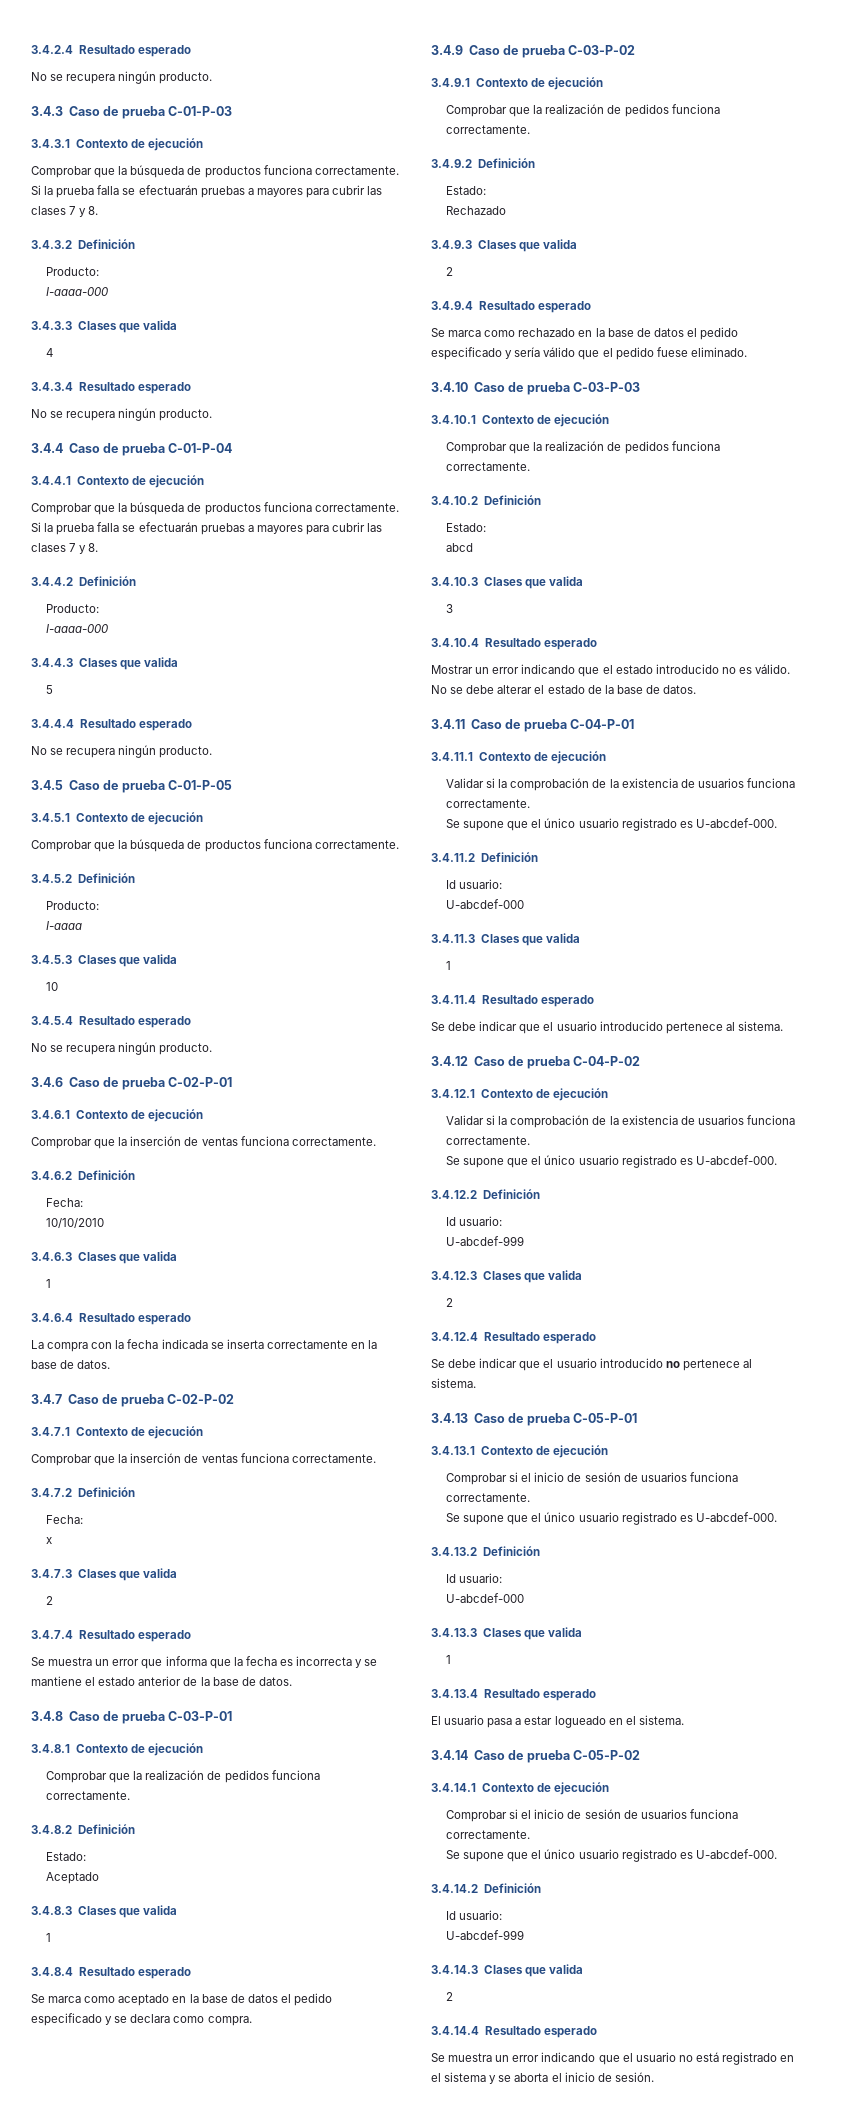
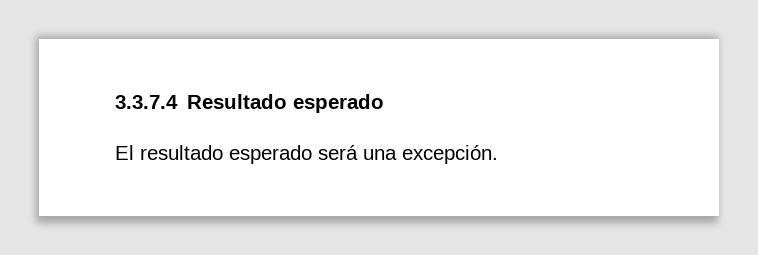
[31,45,191,57] [31,71,213,84] [31,106,232,119] [31,138,203,151] [31,165,399,178] [31,185,383,198] [31,206,99,217] [31,239,135,249] [46,267,100,276] [46,287,110,296] [31,320,177,333] [46,348,54,357] [31,382,191,394] [31,408,213,421] [31,443,232,456] [31,475,204,488] [31,502,399,515] [31,522,383,535] [31,543,99,554] [31,576,136,586] [46,604,100,613] [46,624,110,633] [31,657,178,670] [46,685,54,694] [31,719,192,731] [31,745,213,758] [31,780,232,793] [31,812,203,825] [31,839,399,852] [31,873,135,883] [46,901,100,910] [46,921,83,930] [31,954,177,967] [46,982,59,991] [31,1016,191,1028] [31,1042,213,1055] [31,1077,232,1090] [31,1109,203,1122] [31,1136,376,1149] [31,1170,135,1180] [46,1198,84,1207] [46,1218,105,1229] [31,1251,177,1264] [46,1279,52,1288] [31,1313,191,1325] [31,1339,378,1352] [31,1360,111,1369] [31,1394,234,1407] [31,1426,203,1439] [31,1453,376,1466] [31,1487,135,1497] [46,1515,84,1524] [46,1537,53,1544] [31,1568,177,1581] [46,1596,54,1605] [31,1630,191,1642] [31,1656,378,1669] [31,1676,292,1686] [31,1711,232,1724] [31,1743,203,1756] [46,1770,320,1783] [46,1791,131,1800] [31,1824,135,1834] [46,1852,87,1861] [46,1872,100,1884] [31,1905,177,1918] [46,1933,52,1942] [31,1967,191,1979] [31,1993,333,2006] [31,2013,252,2026] [431,45,635,58] [431,77,603,90] [446,104,720,117] [446,125,531,134] [431,158,535,168] [446,186,487,195] [446,206,507,215] [431,239,577,252] [446,267,454,276] [431,301,591,313] [431,327,739,340] [431,347,747,360] [431,382,640,395] [431,414,609,427] [446,441,720,454] [446,462,531,471] [431,495,541,505] [446,523,487,532] [446,543,474,552] [431,576,583,589] [446,604,454,613] [431,638,597,650] [431,664,791,677] [431,685,697,694] [431,719,634,732] [431,751,606,764] [446,778,795,791] [446,799,531,808] [446,818,777,831] [431,852,538,862] [446,879,503,889] [446,899,525,909] [431,933,580,946] [446,961,452,970] [431,995,594,1007] [431,1021,783,1034] [431,1056,640,1069] [431,1088,608,1101] [446,1115,795,1128] [446,1136,531,1145] [446,1155,777,1168] [431,1189,540,1199] [446,1216,503,1226] [446,1236,525,1246] [431,1270,582,1283] [446,1298,454,1307] [431,1332,596,1344] [431,1358,752,1371] [431,1378,476,1388] [431,1413,637,1426] [431,1445,608,1458] [446,1472,738,1485] [446,1493,531,1502] [446,1512,777,1525] [431,1546,540,1556] [446,1573,503,1583] [446,1593,525,1603] [431,1627,582,1640] [446,1655,452,1664] [431,1689,596,1701] [431,1715,684,1728] [431,1750,640,1763] [431,1782,609,1795] [446,1809,738,1822] [446,1830,531,1839] [446,1849,777,1862] [431,1883,541,1893] [446,1910,503,1920] [446,1930,525,1940] [431,1964,583,1977] [446,1992,454,2001] [431,2026,597,2038] [431,2052,795,2065] [431,2072,654,2084] 3.4.2.4 Resultado esperado // No se recupera ningún producto. // 3.4.3 Caso de prueba C-01-P-03 // 3.4.3.1 Contexto de ejecución // Comprobar que la búsqueda de productos funciona correctamente. Si la prueba falla se efectuarán pruebas a mayores para cubrir las clases 7 y 8. // 3.4.3.2 Definición // Producto: // I-aaaa-000 // 3.4.3.3 Clases que valida // 4 // 3.4.3.4 Resultado esperado // No se recupera ningún producto. // 3.4.4 Caso de prueba C-01-P-04 // 3.4.4.1 Contexto de ejecución // Comprobar que la búsqueda de productos funciona correctamente. Si la prueba falla se efectuarán pruebas a mayores para cubrir las clases 7 y 8. // 3.4.4.2 Definición // Producto: // I-aaaa-000 // 3.4.4.3 Clases que valida // 5 // 3.4.4.4 Resultado esperado // No se recupera ningún producto. // 3.4.5 Caso de prueba C-01-P-05 // 3.4.5.1 Contexto de ejecución // Comprobar que la búsqueda de productos funciona correctamente. // 3.4.5.2 Definición // Producto: // I-aaaa // 3.4.5.3 Clases que valida // 10 // 3.4.5.4 Resultado esperado // No se recupera ningún producto. // 3.4.6 Caso de prueba C-02-P-01 // 3.4.6.1 Contexto de ejecución // Comprobar que la inserción de ventas funciona correctamente. // 3.4.6.2 Definición // Fecha: // 10/10/2010 // 3.4.6.3 Clases que valida // 1 // 3.4.6.4 Resultado esperado // La compra con la fecha indicada se inserta correctamente en la base de datos. // 3.4.7 Caso de prueba C-02-P-02 // 3.4.7.1 Contexto de ejecución // Comprobar que la inserción de ventas funciona correctamente. // 3.4.7.2 Definición // Fecha: // x // 3.4.7.3 Clases que valida // 2 // 3.4.7.4 Resultado esperado // Se muestra un error que informa que la fecha es incorrecta y se mantiene el estado anterior de la base de datos. // 3.4.8 Caso de prueba C-03-P-01 // 3.4.8.1 Contexto de ejecución // Comprobar que la realización de pedidos funciona correctamente. // 3.4.8.2 Definición // Estado: // Aceptado // 3.4.8.3 Clases que valida // 1 // 3.4.8.4 Resultado esperado // Se marca como aceptado en la base de datos el pedido especificado y se declara como compra. // 3.4.9 Caso de prueba C-03-P-02 // 3.4.9.1 Contexto de ejecución // Comprobar que la realización de pedidos funciona correctamente. // 3.4.9.2 Definición // Estado: // Rechazado // 3.4.9.3 Clases que valida // 2 // 3.4.9.4 Resultado esperado // Se marca como rechazado en la base de datos el pedido especificado y sería válido que el pedido fuese eliminado. // 3.4.10 Caso de prueba C-03-P-03 // 3.4.10.1 Contexto de ejecución // Comprobar que la realización de pedidos funciona correctamente. // 3.4.10.2 Definición // Estado: // abcd // 3.4.10.3 Clases que valida // 3 // 3.4.10.4 Resultado esperado // Mostrar un error indicando que el estado introducido no es válido. No se debe alterar el estado de la base de datos. // 3.4.11 Caso de prueba C-04-P-01 // 3.4.11.1 Contexto de ejecución // Validar si la comprobación de la existencia de usuarios funciona correctamente. // Se supone que el único usuario registrado es U-abcdef-000. // 3.4.11.2 Definición // Id usuario: // U-abcdef-000 // 3.4.11.3 Clases que valida // 1 // 3.4.11.4 Resultado esperado // Se debe indicar que el usuario introducido pertenece al sistema. // 3.4.12 Caso de prueba C-04-P-02 // 3.4.12.1 Contexto de ejecución // Validar si la comprobación de la existencia de usuarios funciona correctamente. // Se supone que el único usuario registrado es U-abcdef-000. // 3.4.12.2 Definición // Id usuario: // U-abcdef-999 // 3.4.12.3 Clases que valida // 2 // 3.4.12.4 Resultado esperado // Se debe indicar que el usuario introducido no pertenece al sistema. // 3.4.13 Caso de prueba C-05-P-01 // 3.4.13.1 Contexto de ejecución // Comprobar si el inicio de sesión de usuarios funciona correctamente. // Se supone que el único usuario registrado es U-abcdef-000. // 3.4.13.2 Definición // Id usuario: // U-abcdef-000 // 3.4.13.3 Clases que valida // 1 // 3.4.13.4 Resultado esperado // El usuario pasa a estar logueado en el sistema. // 3.4.14 Caso de prueba C-05-P-02 // 3.4.14.1 Contexto de ejecución // Comprobar si el inicio de sesión de usuarios funciona correctamente. // Se supone que el único usuario registrado es U-abcdef-000. // 3.4.14.2 Definición // Id usuario: // U-abcdef-999 // 3.4.14.3 Clases que valida // 2 // 3.4.14.4 Resultado esperado // Se muestra un error indicando que el usuario no está registrado en el sistema y se aborta el inicio de sesión. -> [115,94,385,113] [115,145,498,164] 3.3.7.4 Resultado esperado // El resultado esperado será una excepción.

